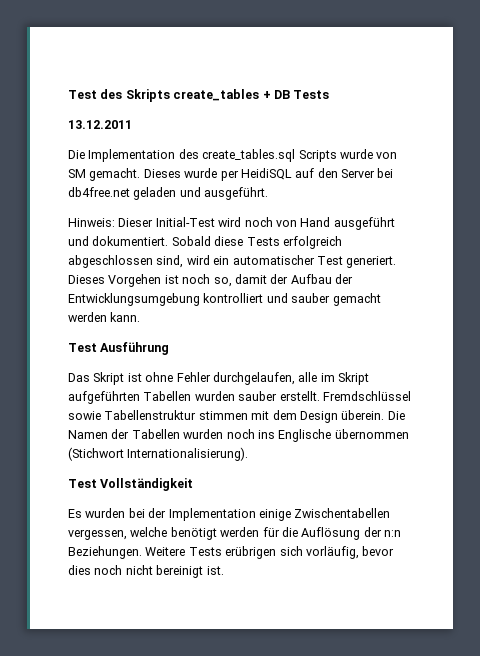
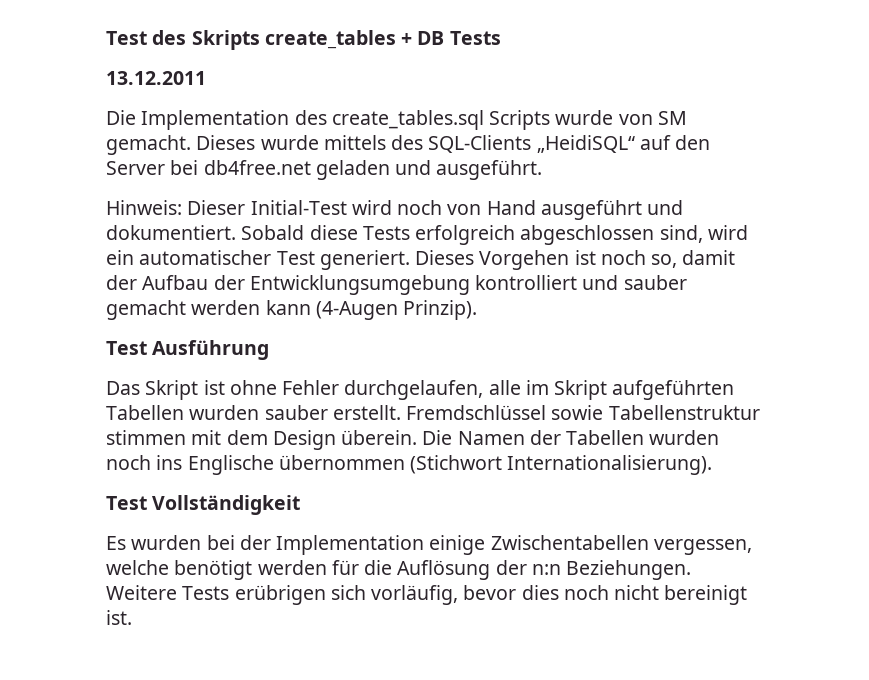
[220,168,292,181] per HeidiSQL -> [323,135,635,153] mittels des SQL-Clients „HeidiSQL“
[110,312,141,322] kann. -> [265,300,478,320] kann (4-Augen Prinzip).

